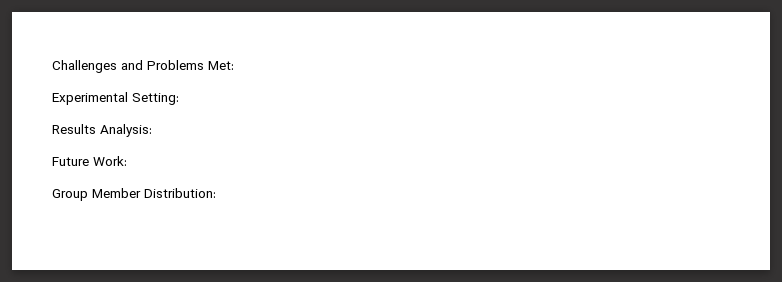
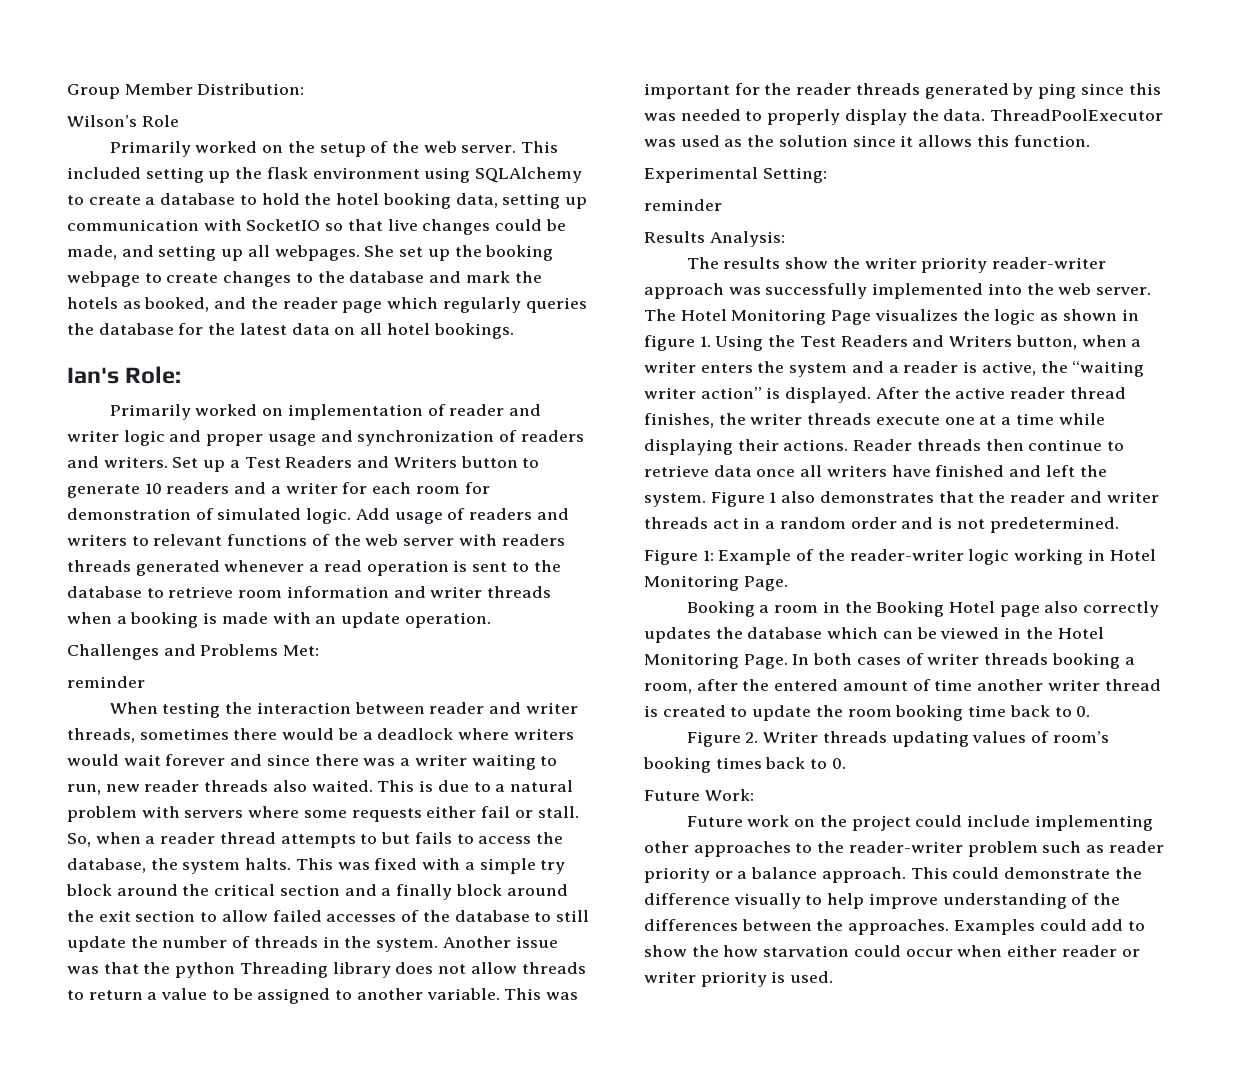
[52,60,234,73] Challenges and Problems Met: -> [67,83,305,99] [67,115,179,127] [109,141,559,157] [67,167,583,183] [67,193,587,209] [67,219,566,235] [67,245,554,261] [67,271,542,287] [67,297,587,313] [67,323,514,339] [67,366,182,384] [109,404,542,420] [67,430,584,446] [67,456,540,472] [67,482,490,498] [67,508,569,524] [67,534,565,546] [67,560,561,576] [67,586,552,598] [67,612,491,628] [67,644,320,660] [67,676,145,688] [109,702,578,718] [67,728,574,743] [67,754,558,770] [67,780,573,795] [67,806,579,822] [67,832,563,848] [67,858,566,874] [66,884,568,900] [67,910,589,922] [67,936,558,952] [67,962,586,978] [67,988,578,1004] [644,83,1161,99] [644,109,1164,125] [644,135,1090,147] Group Member Distribution: // Wilson’s Role // Primarily worked on the setup of the web server. This included setting up the flask environment using SQLAlchemy to create a database to hold the hotel booking data, setting up communication with SocketIO so that live changes could be made, and setting up all webpages. She set up the booking webpage to create changes to the database and mark the hotels as booked, and the reader page which regularly queries the database for the latest data on all hotel bookings. // Ian's Role: // Primarily worked on implementation of reader and writer logic and proper usage and synchronization of readers and writers. Set up a Test Readers and Writers button to generate 10 readers and a writer for each room for demonstration of simulated logic. Add usage of readers and writers to relevant functions of the web server with readers threads generated whenever a read operation is sent to the database to retrieve room information and writer threads when a booking is made with an update operation. // Challenges and Problems Met: // reminder // When testing the interaction between reader and writer threads, sometimes there would be a deadlock where writers would wait forever and since there was a writer waiting to run, new reader threads also waited. This is due to a natural problem with servers where some requests either fail or stall. So, when a reader thread attempts to but fails to access the database, the system halts. This was fixed with a simple try block around the critical section and a finally block around the exit section to allow failed accesses of the database to still update the number of threads in the system. Another issue was that the python Threading library does not allow threads to return a value to be assigned to another variable. This was important for the reader threads generated by ping since this was needed to properly display the data. ThreadPoolExecutor was used as the solution since it allows this function.
(179, 99) none -> [644,199,722,211] // reminder
[52,156,127,166] [52,188,216,201] Future Work: // Group Member Distribution: -> [686,257,1107,273] [644,283,1152,299] [644,309,1139,325] [644,335,1142,351] [644,361,1145,377] [644,387,1126,403] [644,413,1105,428] [644,439,1125,455] [644,465,1107,477] [644,491,1159,507] [644,517,1119,533] [644,549,1156,565] [644,575,788,591] [686,601,1160,617] [644,627,1104,643] [644,653,1135,669] [644,679,1161,694] [644,705,1091,721] [686,731,1109,747] [643,757,846,773] [644,789,754,801] [686,815,1153,831] [644,841,1164,857] [644,867,1142,883] [644,893,1121,909] [644,919,1146,935] [644,945,1140,957] [644,971,834,987] The results show the writer priority reader-writer approach was successfully implemented into the web server. The Hotel Monitoring Page visualizes the logic as shown in figure 1. Using the Test Readers and Writers button, when a writer enters the system and a reader is active, the “waiting writer action” is displayed. After the active reader thread finishes, the writer threads execute one at a time while displaying their actions. Reader threads then continue to retrieve data once all writers have finished and left the system. Figure 1 also demonstrates that the reader and writer threads act in a random order and is not predetermined. // Figure 1: Example of the reader-writer logic working in Hotel Monitoring Page. // Booking a room in the Booking Hotel page also correctly updates the database which can be viewed in the Hotel Monitoring Page. In both cases of writer threads booking a room, after the entered amount of time another writer thread is created to update the room booking time back to 0. // Figure 2. Writer threads updating values of room’s booking times back to 0. // Future Work: // Future work on the project could include implementing other approaches to the reader-writer problem such as reader priority or a balance approach. This could demonstrate the difference visually to help improve understanding of the differences between the approaches. Examples could add to show the how starvation could occur when either reader or writer priority is used.

